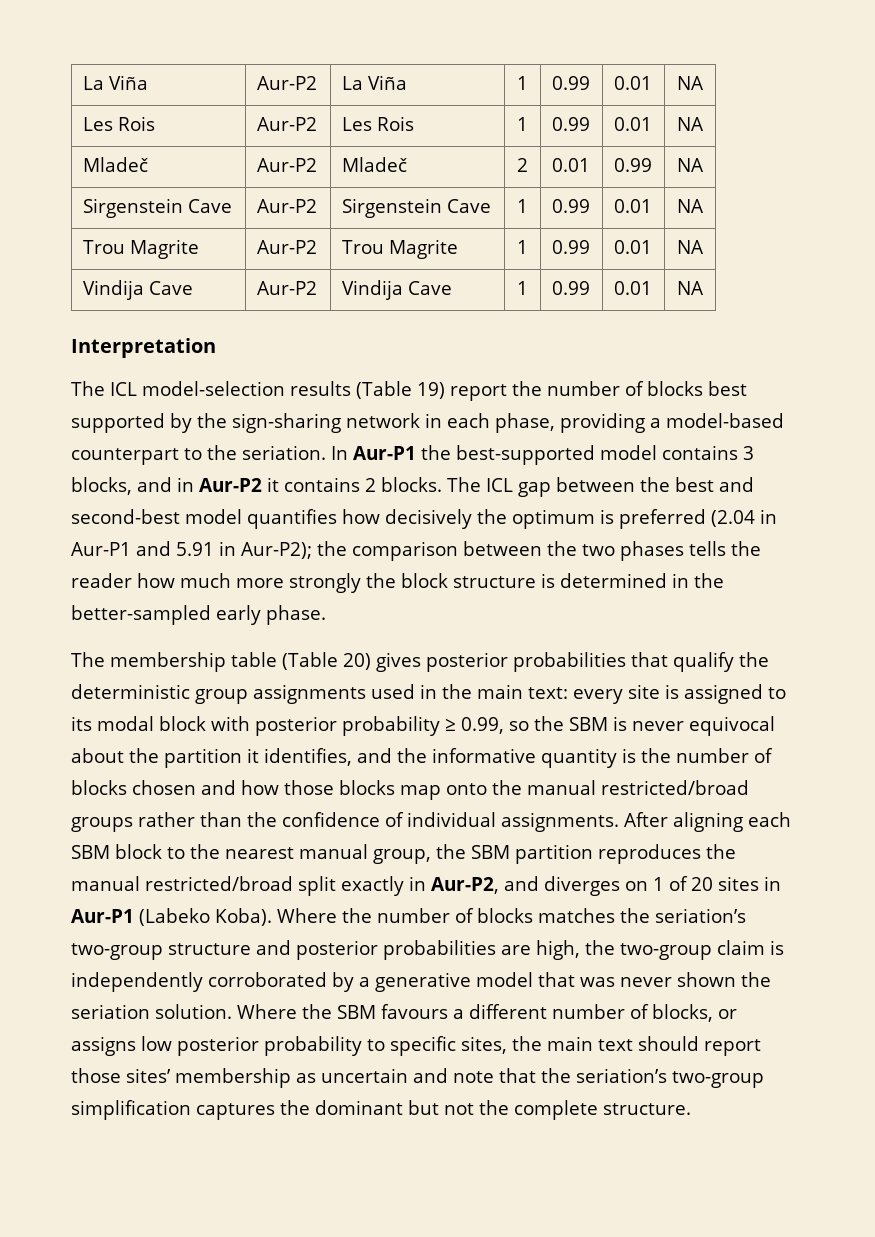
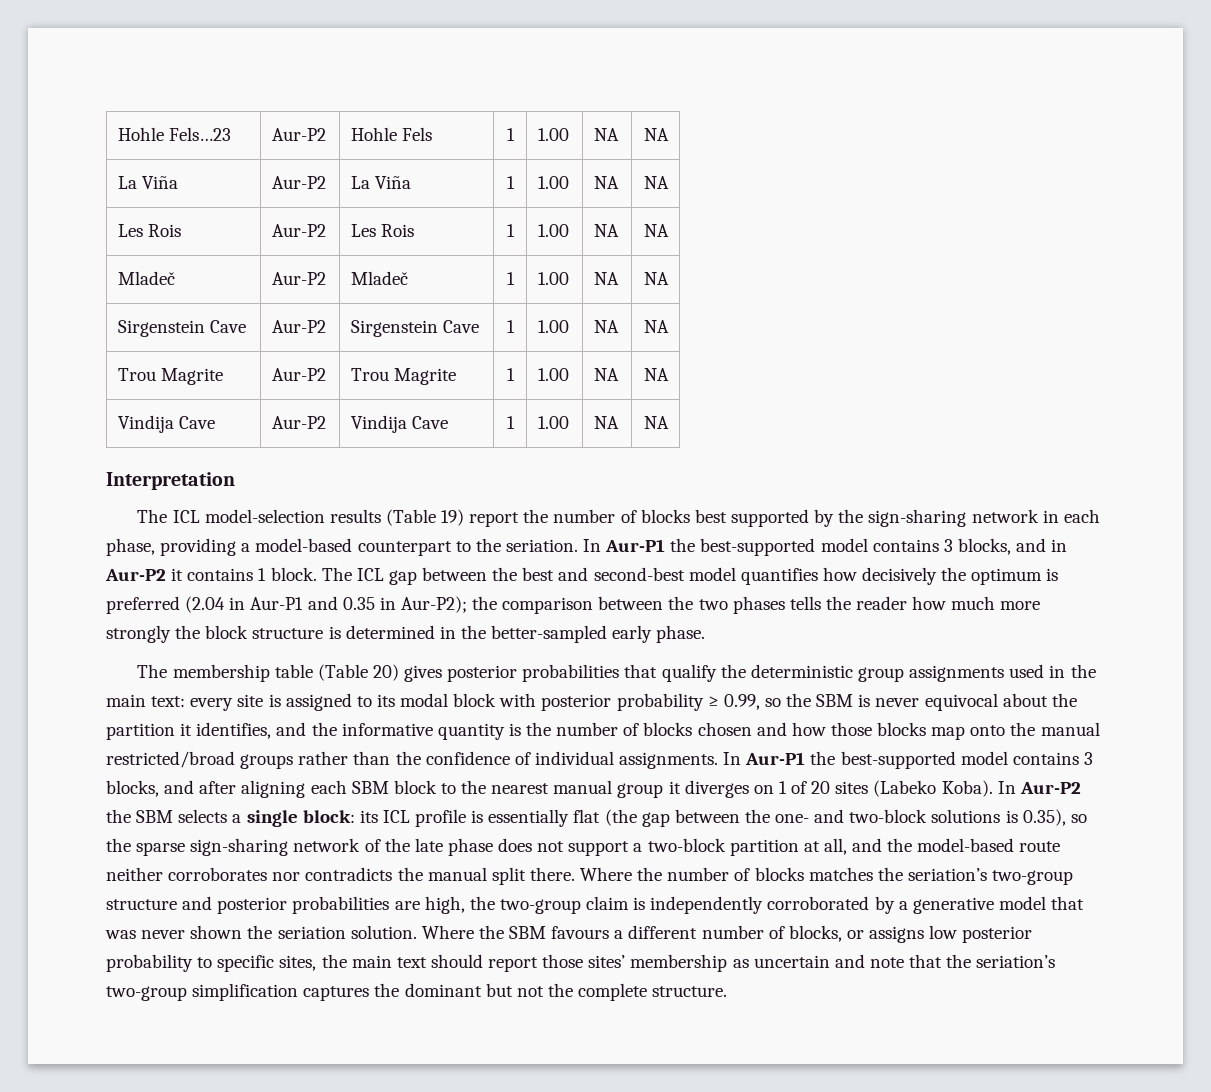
(82, 83) none -> [117,127,231,141] [271,128,326,141] [350,127,432,141] [506,128,515,141] [537,128,569,141] [593,128,619,141] [643,128,669,141] Hohle Fels…23 | Aur-P2 | Hohle Fels | 1 | 1.00 | NA | NA //
[551,76,590,90] [613,76,652,90] 0.99 | 0.01 -> [537,176,569,189] [593,176,619,189] 1.00 | NA
[551,117,590,131] [613,117,652,131] 0.99 | 0.01 -> [537,224,569,237] [593,224,619,237] 1.00 | NA
[517,158,528,172] [551,158,590,172] [613,158,652,172] 2 | 0.01 | 0.99 -> [506,272,515,285] [537,272,569,285] [593,272,619,285] 1 | 1.00 | NA
[551,199,590,213] [613,199,652,213] 0.99 | 0.01 -> [537,320,569,333] [593,320,619,333] 1.00 | NA
[551,240,590,254] [613,240,652,254] 0.99 | 0.01 -> [537,368,569,381] [593,368,619,381] 1.00 | NA
[551,281,590,295] [613,281,652,295] 0.99 | 0.01 -> [537,416,569,429] [593,416,619,429] 1.00 | NA
[365,477,442,492] 2 blocks. -> [258,567,317,581] 1 block.
[176,542,214,556] 5.91 -> [342,597,375,610] 0.35
[624,812,668,827] After -> [723,751,1093,769] [106,780,237,797] In Aur-P1 the best-supported model contains 3 blocks, and after
[373,844,736,864] [71,876,539,896] group, the SBM partition reproduces the manual restricted/broad split exactly in Aur-P2, and -> [617,781,681,798] group it
[764,876,781,891] [71,908,272,926] in Aur-P1 (Labeko Koba). -> [873,780,1081,797] [106,809,1087,827] [106,838,1061,856] [106,867,575,885] (Labeko Koba). In Aur-P2 the SBM selects a single block: its ICL profile is essentially flat (the gap between the one- and two-block solutions is 0.35), so the sparse sign-sharing network of the late phase does not support a two-block partition at all, and the model-based route neither corroborates nor contradicts the manual split there.

